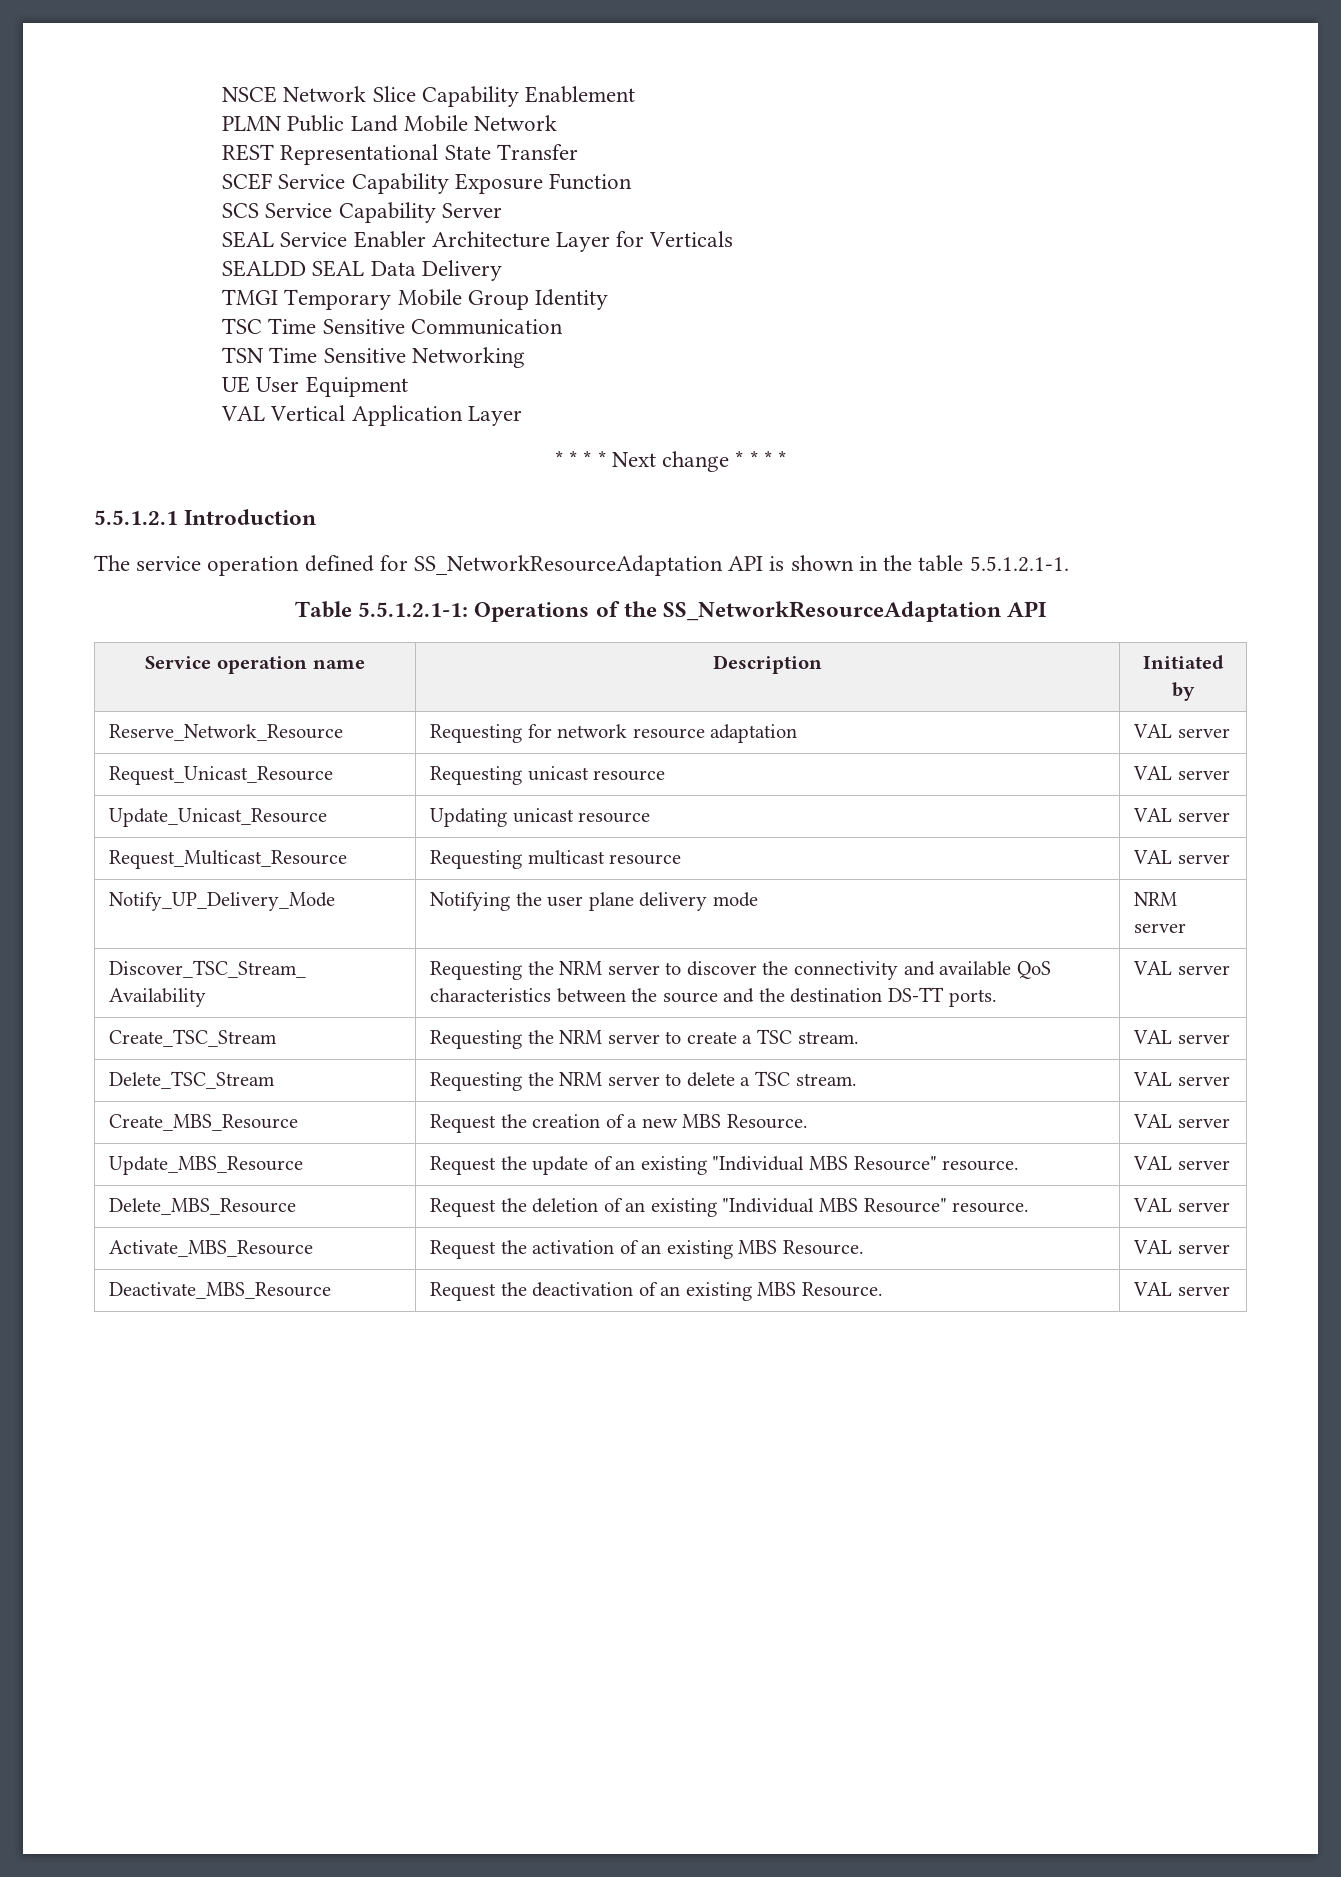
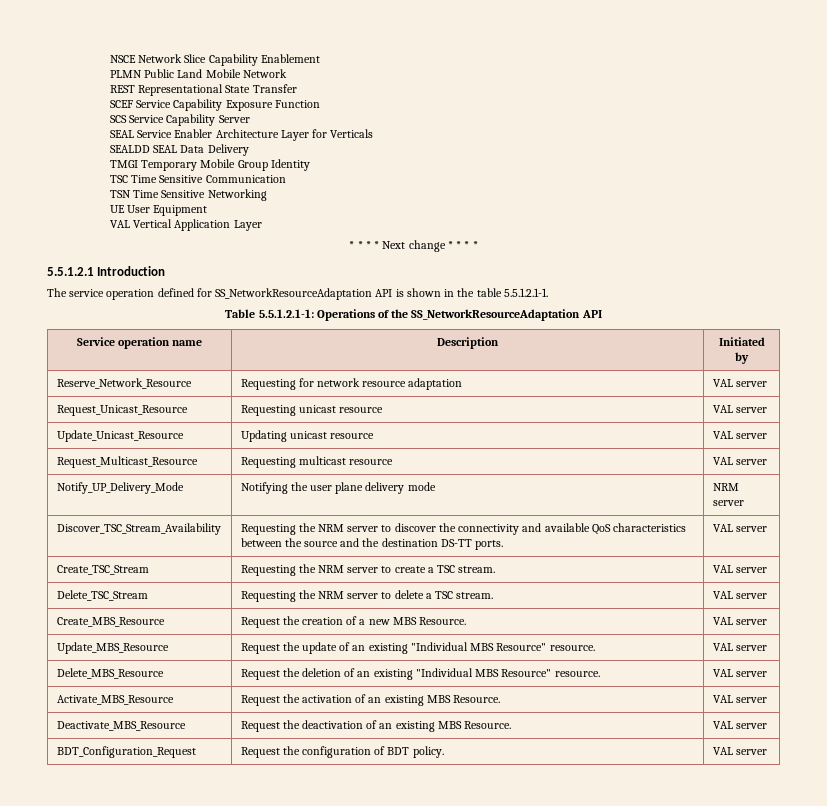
(1230, 1291) none -> [56,746,196,758] [240,746,444,758] [712,747,767,755] // BDT_Configuration_Request | Request the configuration of BDT policy. | VAL server

